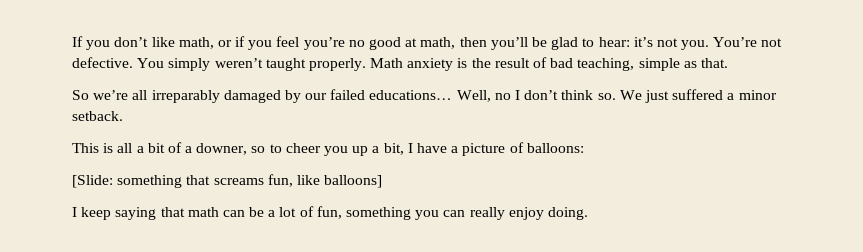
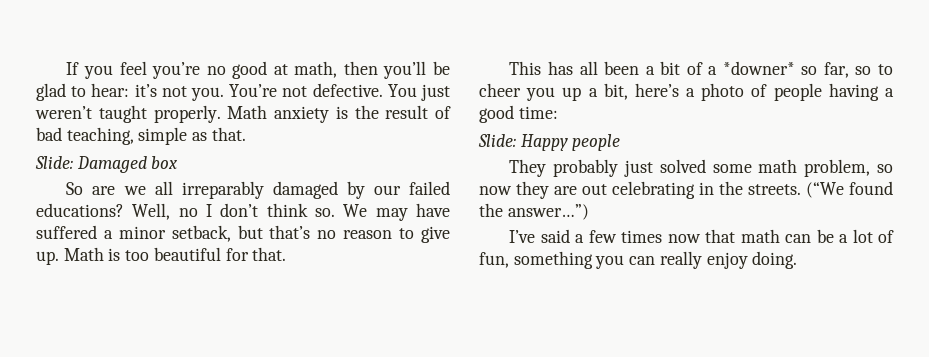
[114,36,273,50] don’t like math, or if you -> (113, 72) none
[168,58,211,71] simply -> [420,84,450,101] just
(728, 63) none -> [35,156,179,173] // Slide: Damaged box
[93,90,129,100] we’re -> [92,186,146,195] are we
[369,90,453,100] educations… -> [36,203,124,217] educations?
[644,90,669,103] just -> [375,203,450,221] may have
[72,111,123,121] [72,143,133,153] setback. // This is all -> [171,225,451,243] [36,247,287,265] [509,61,640,75] setback, but that’s no reason to give up. Math is too beautiful for that. // This has all been
[196,143,248,155] downer, -> [722,61,849,78] *downer* so far,
[407,142,584,156] [72,174,383,188] [72,207,157,220] I have a picture of balloons: // [Slide: something that screams fun, like balloons] // I keep saying -> [634,83,894,101] [479,105,558,123] [478,134,621,151] [509,159,893,177] [479,181,893,199] [479,203,589,220] [509,229,701,243] here’s a photo of people having a good time: // Slide: Happy people // They probably just solved some math problem, so now they are out celebrating in the streets. (“We found the answer…”) // I’ve said a few times now

